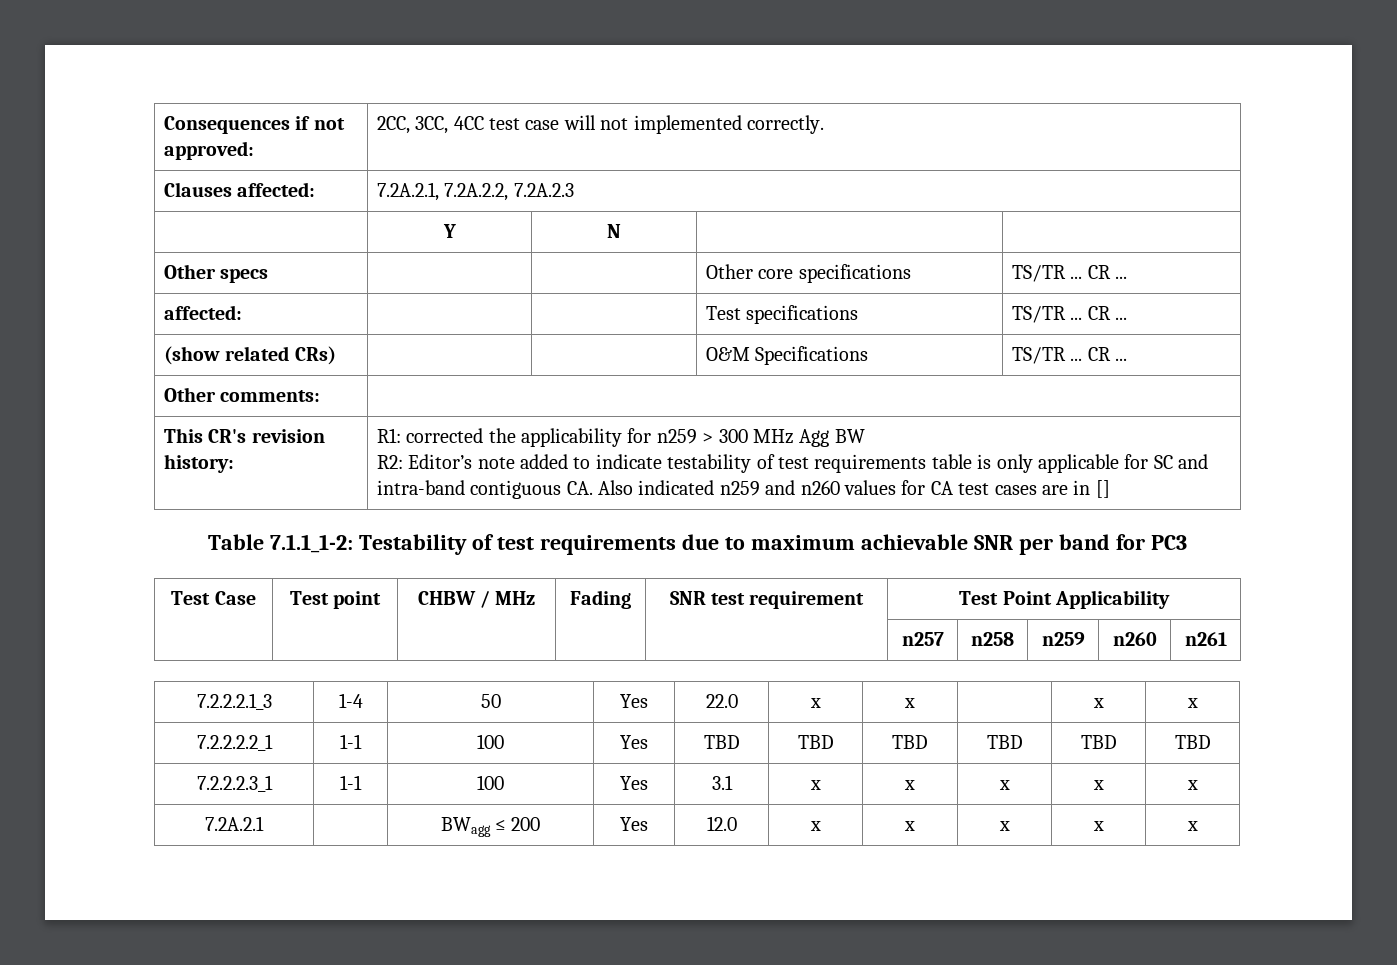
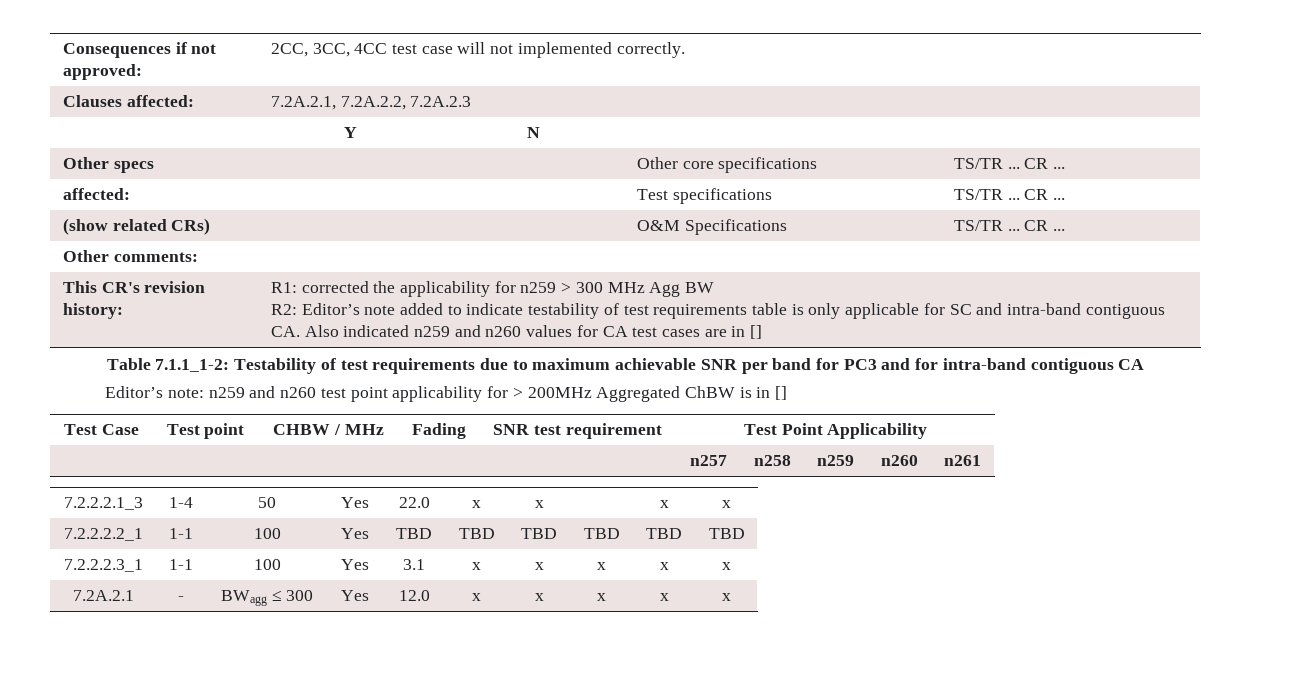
(1187, 542) none -> [881,358,1145,374] [105,386,788,402] and for intra-band contiguous CA // Editor’s note: n259 and n260 test point applicability for > 200MHz Aggregated ChBW is in []
(264, 823) none -> [178,596,184,601] -
[511,817,541,831] 200 -> [286,590,314,601] 300

